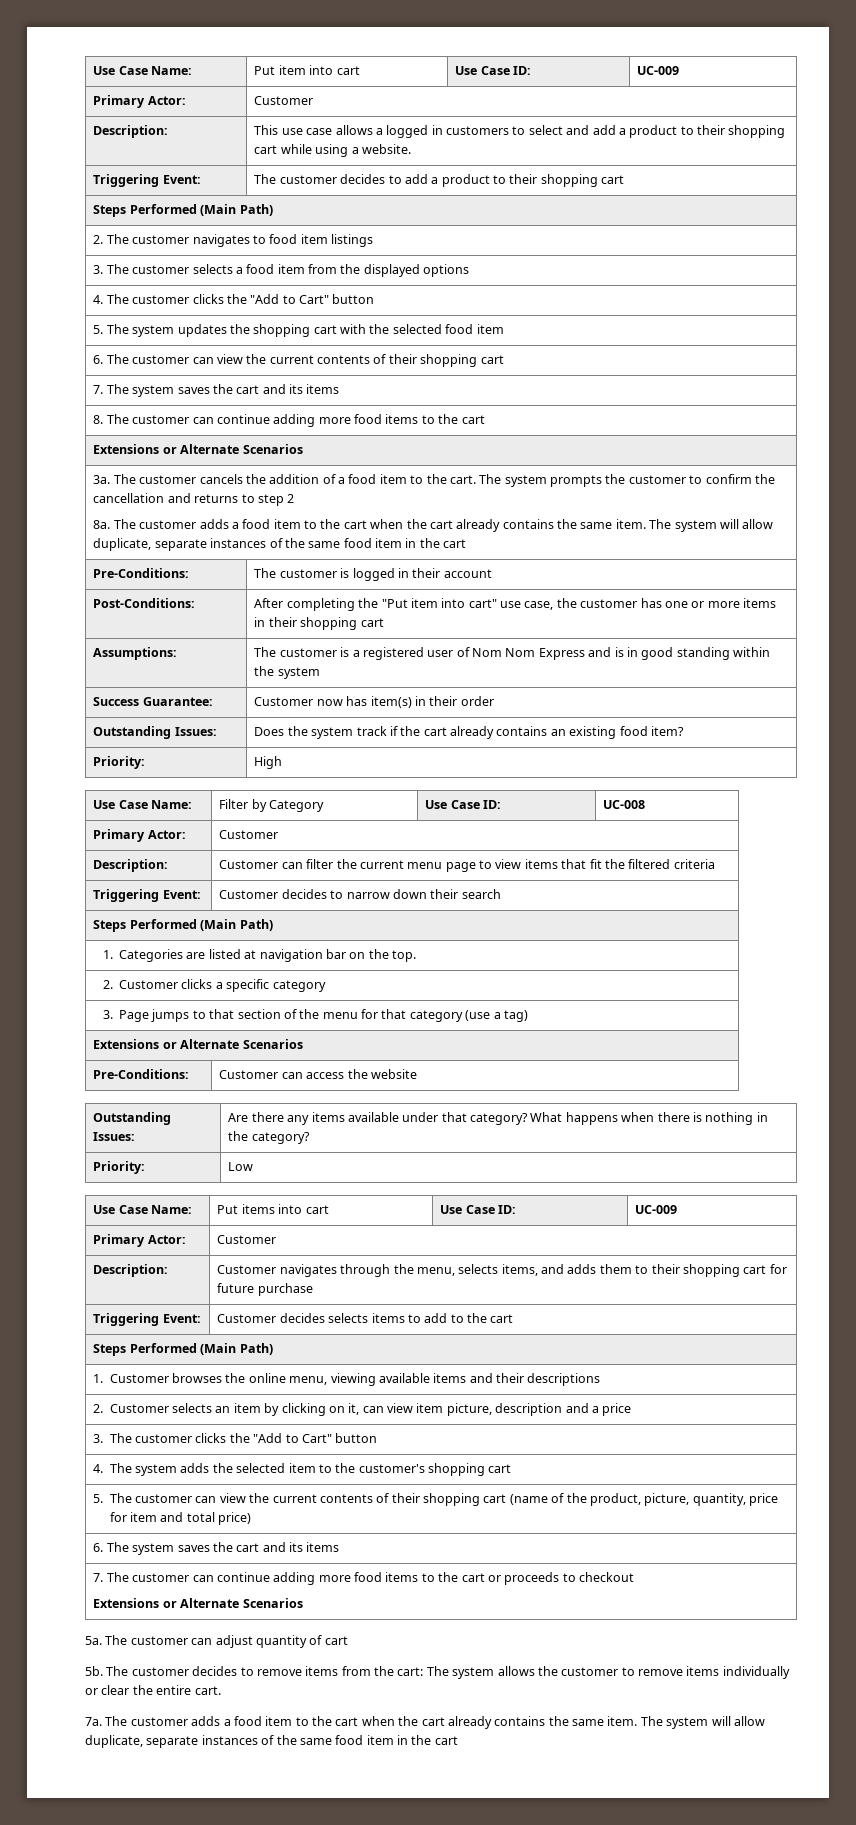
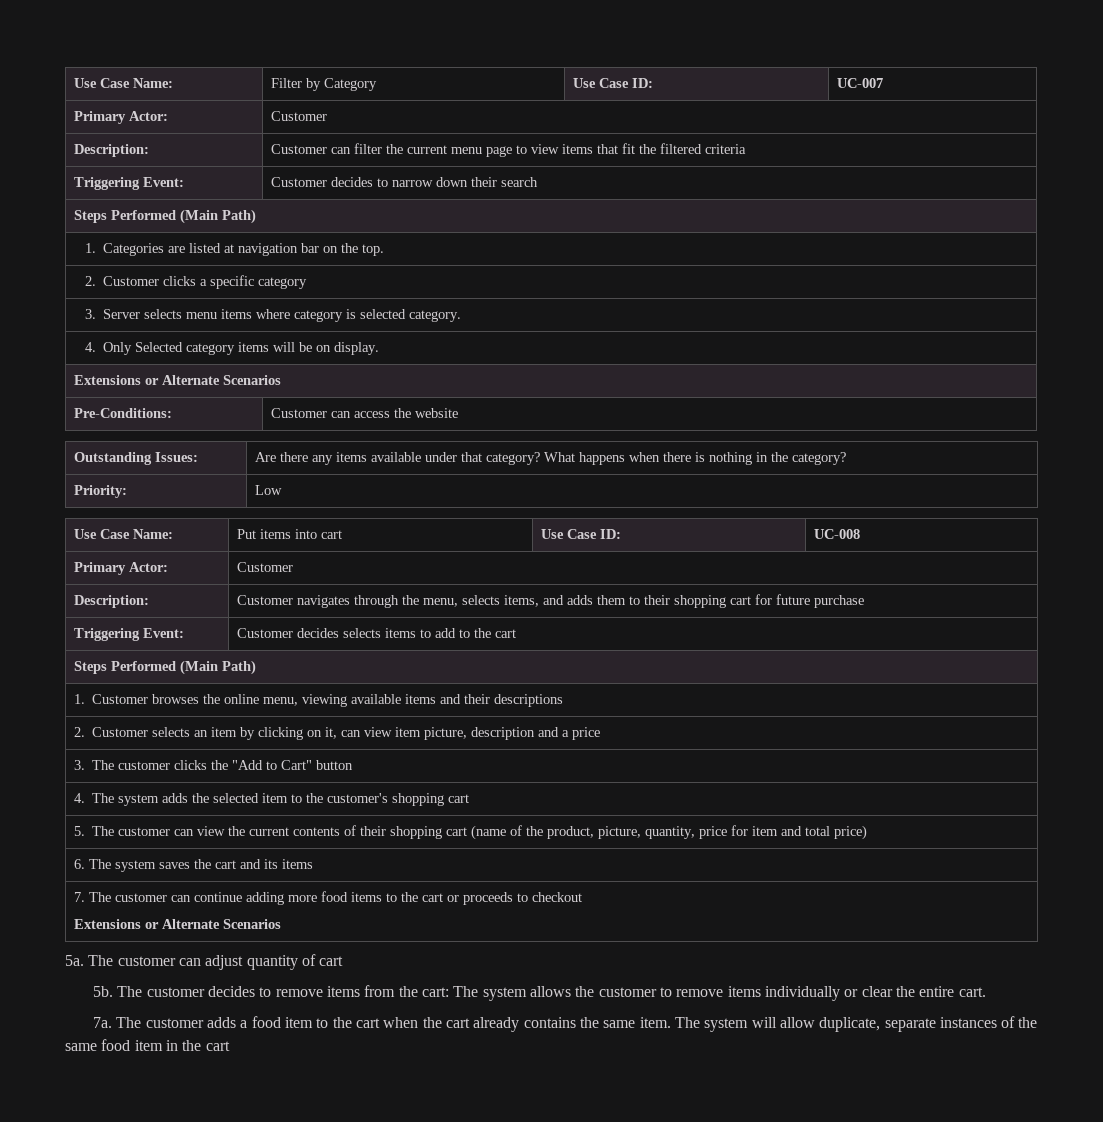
[93,66,193,75] [254,65,360,75] [455,66,532,75] [637,66,680,75] [93,95,186,108] [254,96,314,105] [93,125,169,138] [254,125,786,138] [254,144,411,157] [93,174,201,187] [254,174,625,187] [93,204,273,217] [93,234,374,247] [93,264,470,277] [93,294,375,304] [93,324,504,337] [93,354,504,367] [93,384,340,397] [93,414,485,427] [93,444,303,454] [93,474,775,487] [93,493,295,506] [93,519,774,532] [93,538,467,551] [93,568,190,578] [254,568,492,581] [93,598,196,608] [254,598,777,611] [254,617,384,630] [93,647,178,660] [254,647,771,660] [254,666,320,679] [93,697,213,706] [254,696,494,708] [93,726,217,739] [254,726,684,739] [93,756,146,769] [254,756,283,769] [93,800,193,809] Use Case Name: | Put item into cart | Use Case ID: | UC-009 // Primary Actor: | Customer // Description: | This use case allows a logged in customers to select and add a product to their shopping cart while using a website. // Triggering Event: | The customer decides to add a product to their shopping cart // Steps Performed (Main Path) // 2. The customer navigates to food item listings // 3. The customer selects a food item from the displayed options // 4. The customer clicks the "Add to Cart" button // 5. The system updates the shopping cart with the selected food item // 6. The customer can view the current contents of their shopping cart // 7. The system saves the cart and its items // 8. The customer can continue adding more food items to the cart // Extensions or Alternate Scenarios // 3a. The customer cancels the addition of a food item to the cart. The system prompts the customer to confirm the cancellation and returns to step 2 // 8a. The customer adds a food item to the cart when the cart already contains the same item. The system will allow duplicate, separate instances of the same food item in the cart // Pre-Conditions: | The customer is logged in their account // Post-Conditions: | After completing the "Put item into cart" use case, the customer has one or more items in their shopping cart // Assumptions: | The customer is a registered user of Nom Nom Express and is in good standing within the system // Success Guarantee: | Customer now has item(s) in their order // Outstanding Issues: | Does the system track if the cart already contains an existing food item? // Priority: | High // Use Case Name: -> [73,78,173,88] Use Case Name:
[603,800,646,809] UC-008 -> [836,78,883,88] UC-007
[119,1009,528,1022] Page jumps to that section of the menu for that category (use a tag) -> [102,309,461,322] [84,342,379,355] Server selects menu items where category is selected category. // 4. Only Selected category items will be on display.
[635,1205,678,1214] UC-009 -> [813,529,860,539] UC-008

